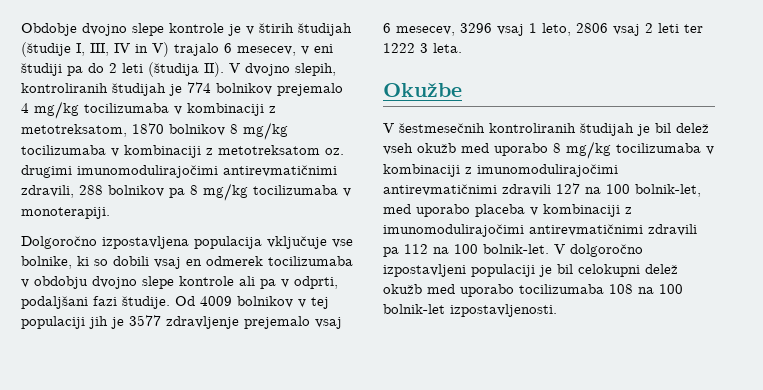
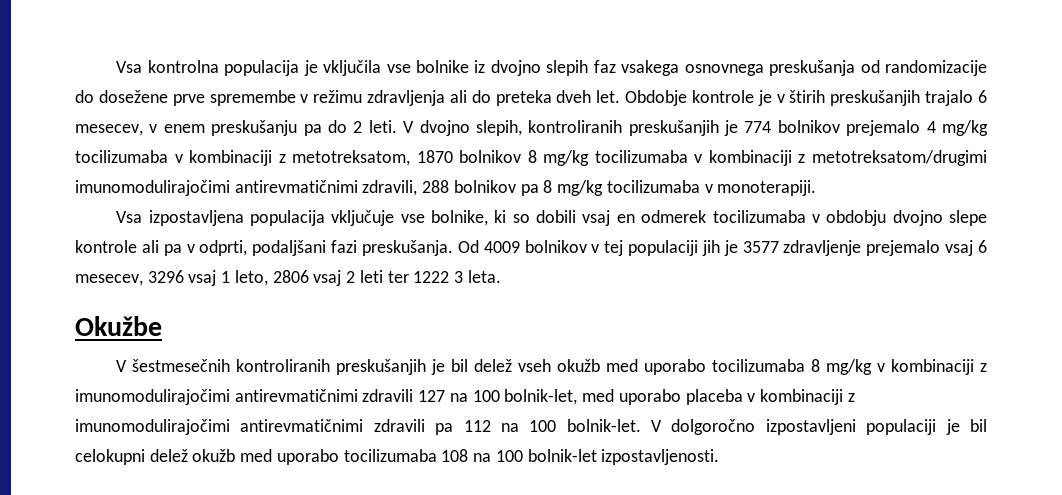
[21,23,352,36] [21,42,169,57] Obdobje dvojno slepe kontrole je v štirih študijah (študije I, III, IV in V) -> [116,60,987,76] [75,90,921,106] Vsa kontrolna populacija je vključila vse bolnike iz dvojno slepih faz vsakega osnovnega preskušanja od randomizacije do dosežene prve spremembe v režimu zdravljenja ali do preteka dveh let. Obdobje kontrole je v štirih preskušanjih
[314,44,333,53] [21,63,62,76] eni študiji -> [163,120,298,136] enem preskušanju
[122,62,224,77] leti (študija II). -> [368,120,397,133] leti.
[112,83,166,96] študijah -> [628,120,719,136] preskušanjih
[218,145,344,155] [21,165,72,178] metotreksatom oz. drugimi -> [812,150,988,166] metotreksatom/drugimi
[21,236,97,249] Dolgoročno -> [116,211,143,223] Vsa
[122,296,170,309] študije. -> [361,240,453,256] preskušanja.
[580,123,634,136] študijah -> [336,359,427,375] preskušanjih
[553,141,701,159] 8 mg/kg tocilizumaba -> [712,359,873,375] tocilizumaba 8 mg/kg

